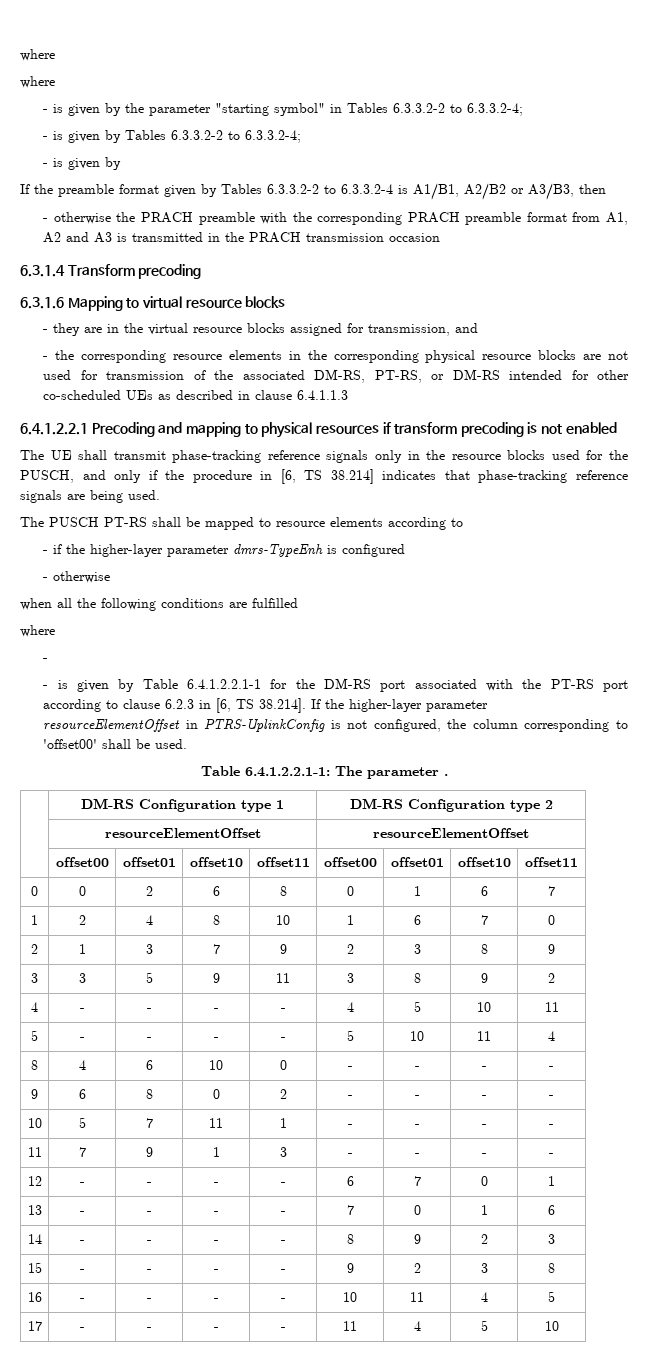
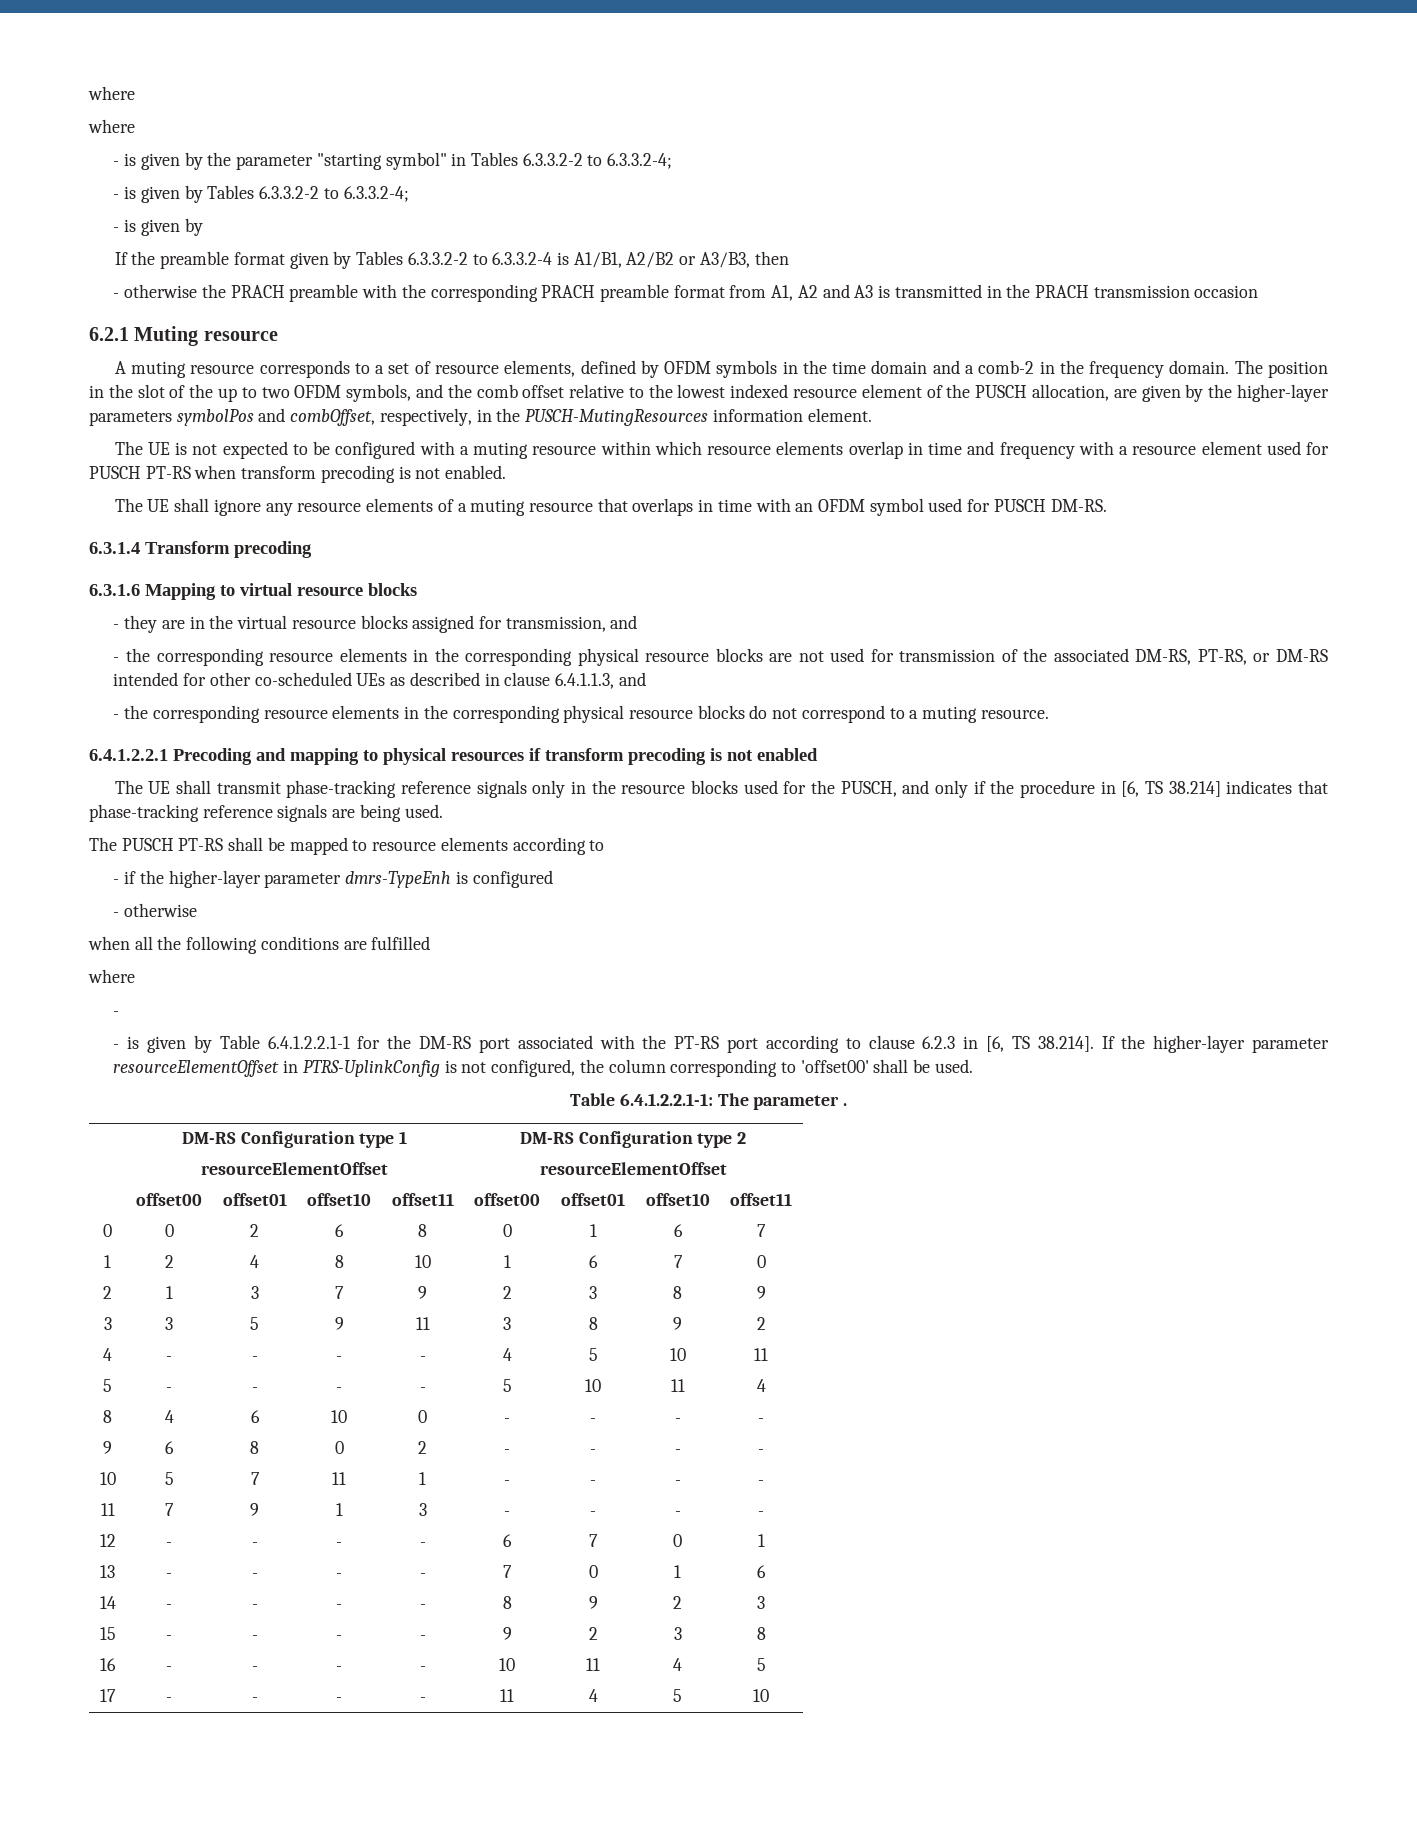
(441, 237) none -> [89,326,278,346] [114,360,1328,378] [89,384,1329,402] [89,408,872,426] [114,441,1330,459] [89,465,507,483] [114,498,1107,516] // 6.2.1 Muting resource // A muting resource corresponds to a set of resource elements, defined by OFDM symbols in the time domain and a comb-2 in the frequency domain. The position in the slot of the up to two OFDM symbols, and the comb offset relative to the lowest indexed resource element of the PUSCH allocation, are given by the higher-layer parameters symbolPos and combOffset, respectively, in the PUSCH-MutingResources information element. // The UE is not expected to be configured with a muting resource within which resource elements overlap in time and frequency with a resource element used for PUSCH PT-RS when transform precoding is not enabled. // The UE shall ignore any resource elements of a muting resource that overlaps in time with an OFDM symbol used for PUSCH DM-RS.
[297,390,349,400] 6.4.1.1.3 -> [555,672,646,689] [113,705,1049,723] 6.4.1.1.3, and // - the corresponding resource elements in the corresponding physical resource blocks do not correspond to a muting resource.

